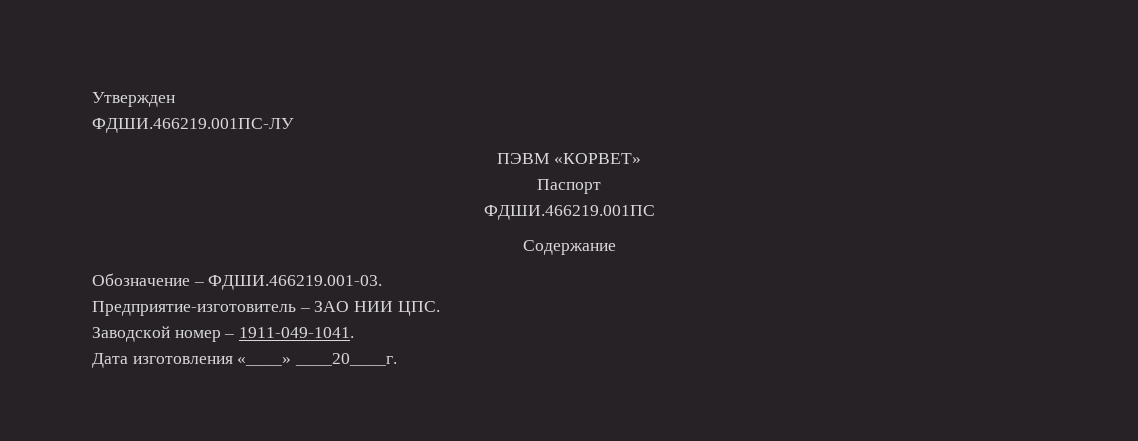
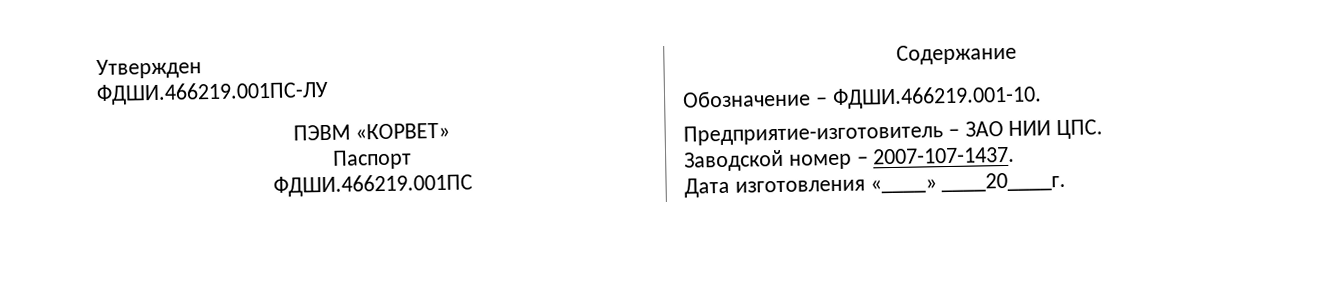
[208,275,383,290] ФДШИ.466219.001-03. -> [831,85,1042,110] ФДШИ.466219.001-10.
[239,327,355,338] 1911-049-1041. -> [873,146,1016,165] 2007-107-1437.

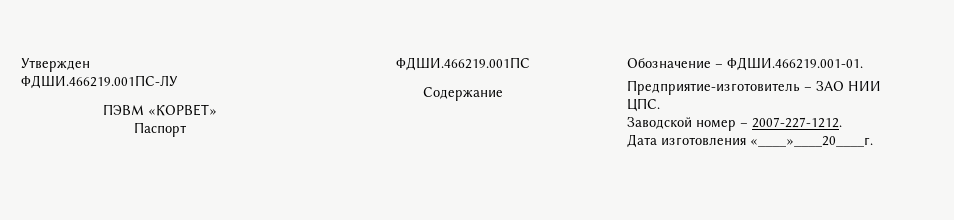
[831,85,1042,110] ФДШИ.466219.001-10. -> [727,57,863,71] ФДШИ.466219.001-01.
[873,146,1016,165] 2007-107-1437. -> [752,117,842,128] 2007-227-1212.
[869,171,1067,194] «____» ____20____г. -> [750,136,873,147] «____»____20____г.

